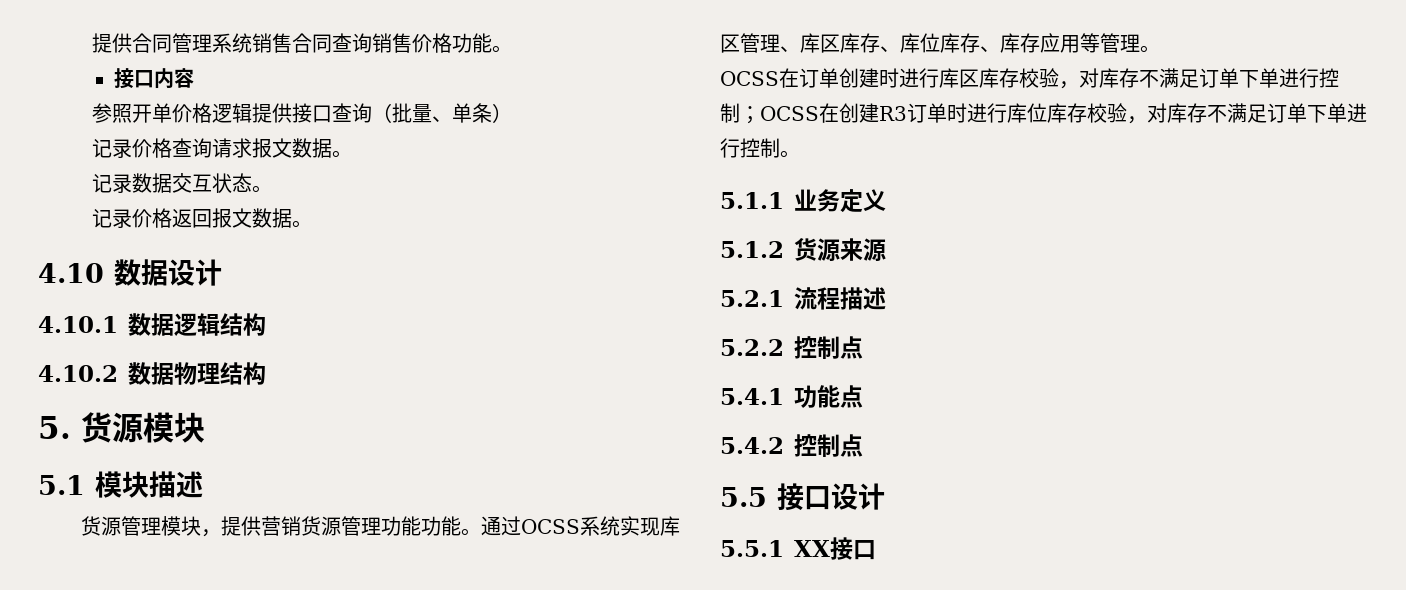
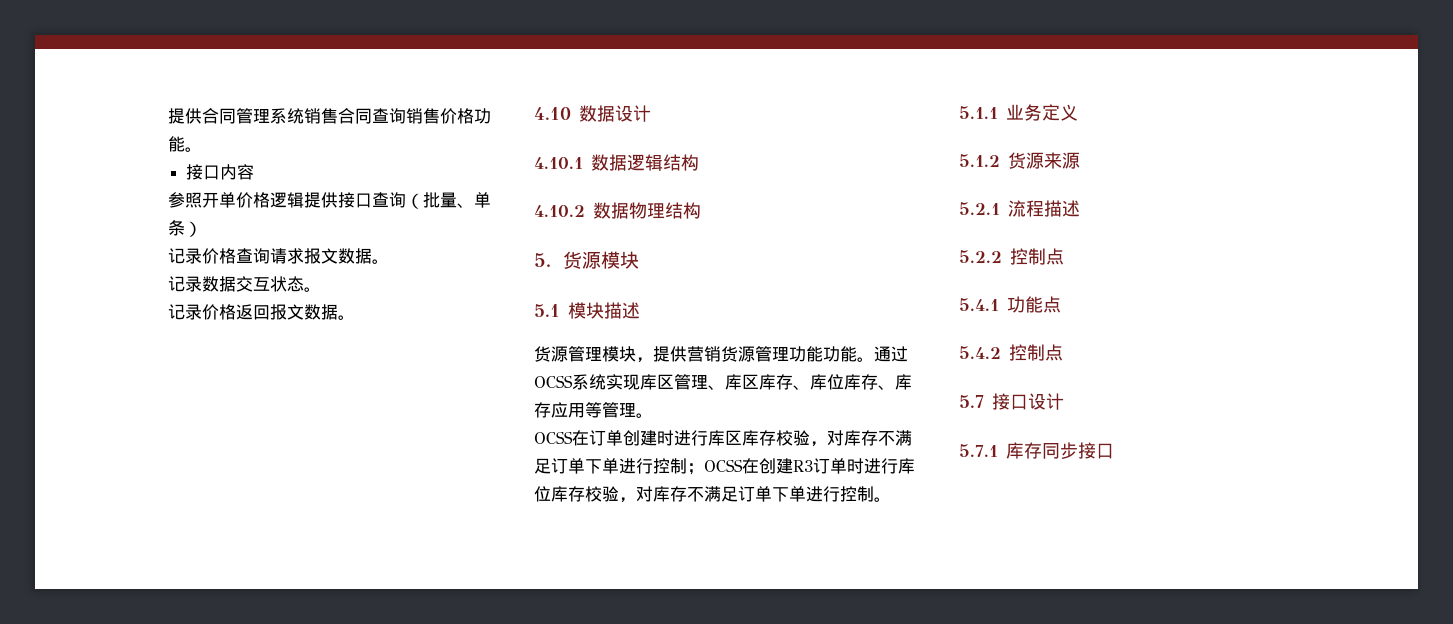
[720,487,767,507] 5.5 -> [959,395,984,408] 5.7
[720,540,830,557] 5.5.1 XX -> [959,442,1079,459] 5.7.1库存同步

